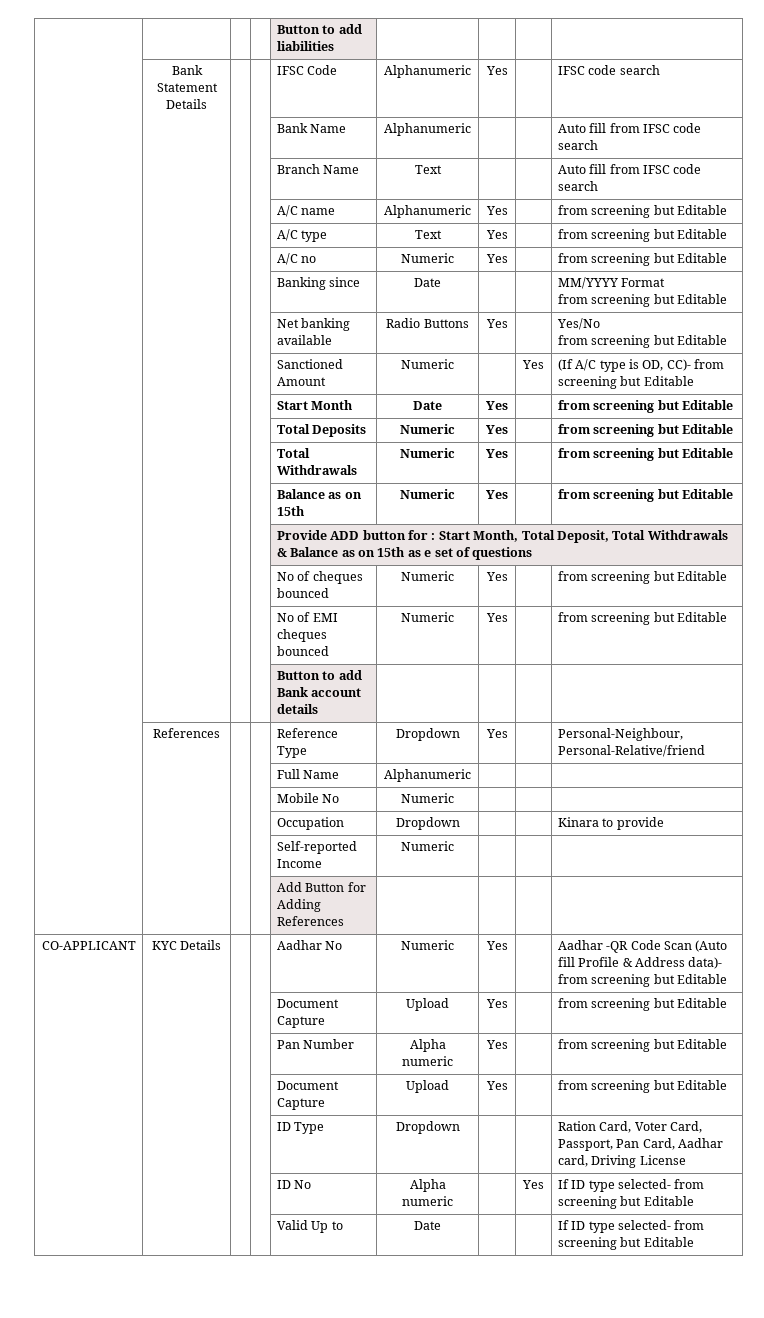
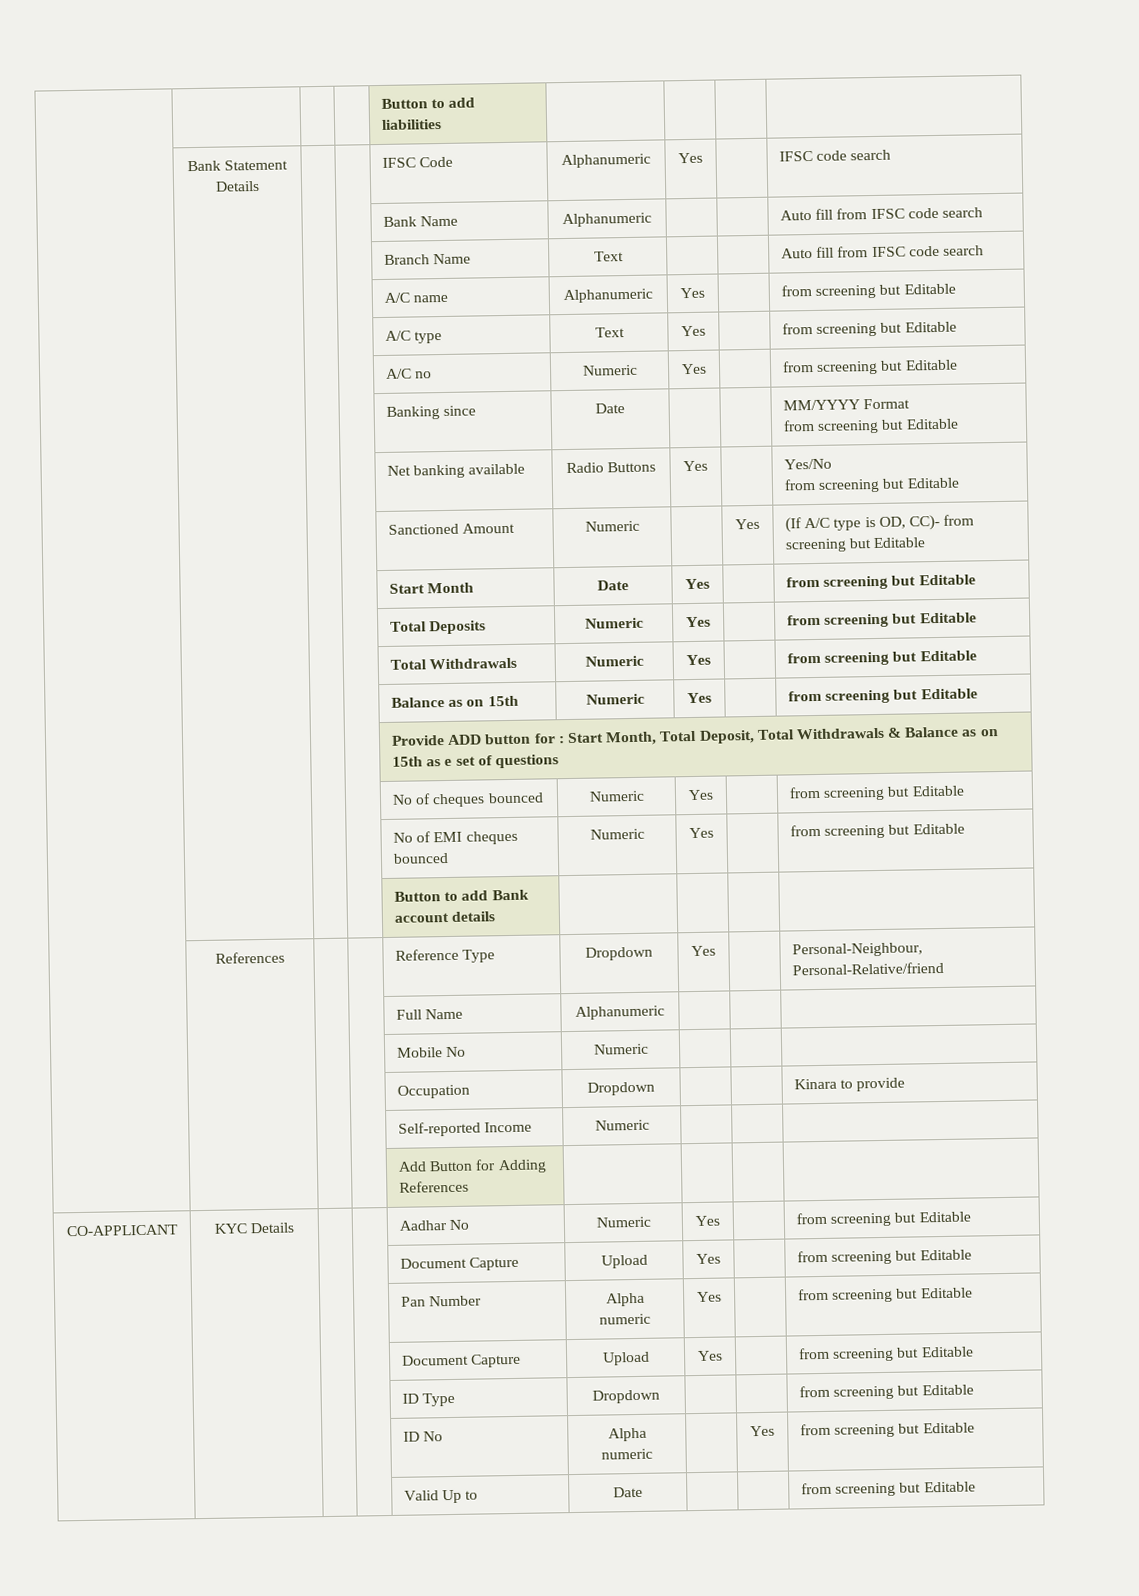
[557,940,728,953] [557,957,723,969] Aadhar -QR Code Scan (Auto fill Profile & Address data)- -> (720, 1221) none
[557,1121,703,1133] [557,1138,724,1151] [557,1155,686,1168] Ration Card, Voter Card, Passport, Pan Card, Aadhar card, Driving License -> [799,1384,974,1400] from screening but Editable
[557,1179,672,1192] If ID type selected- -> (775, 1431) none
[557,1220,672,1233] If ID type selected- -> (643, 1492) none

